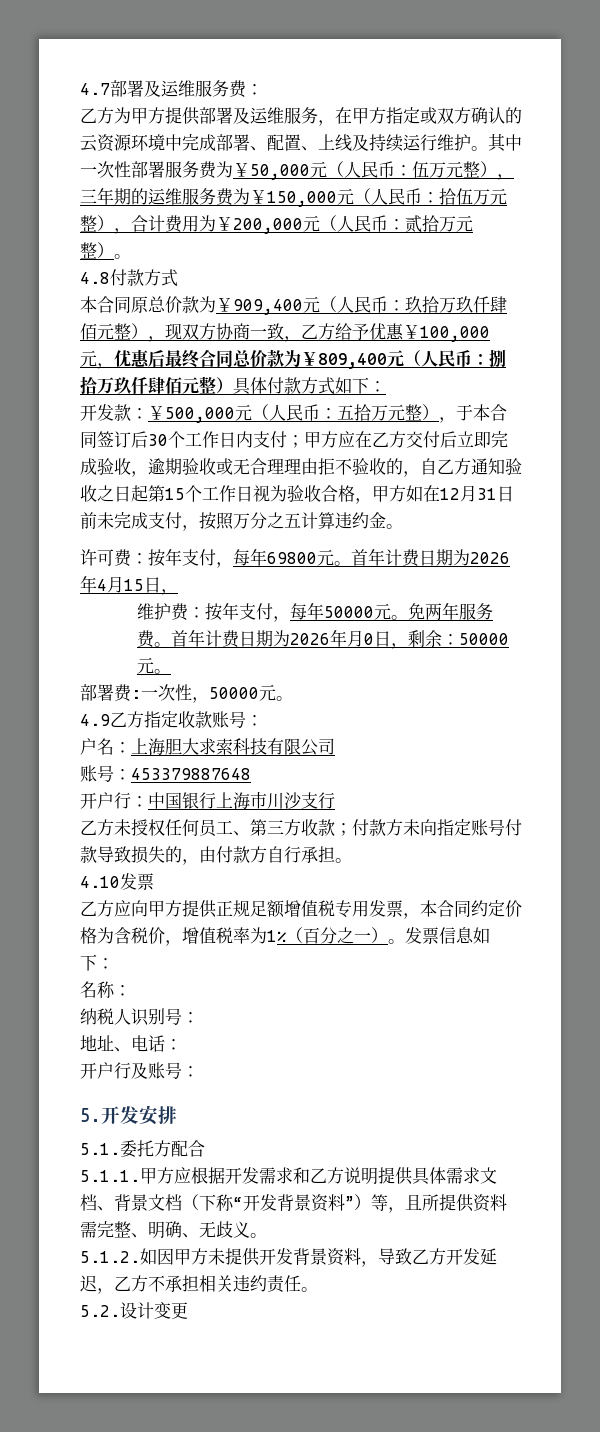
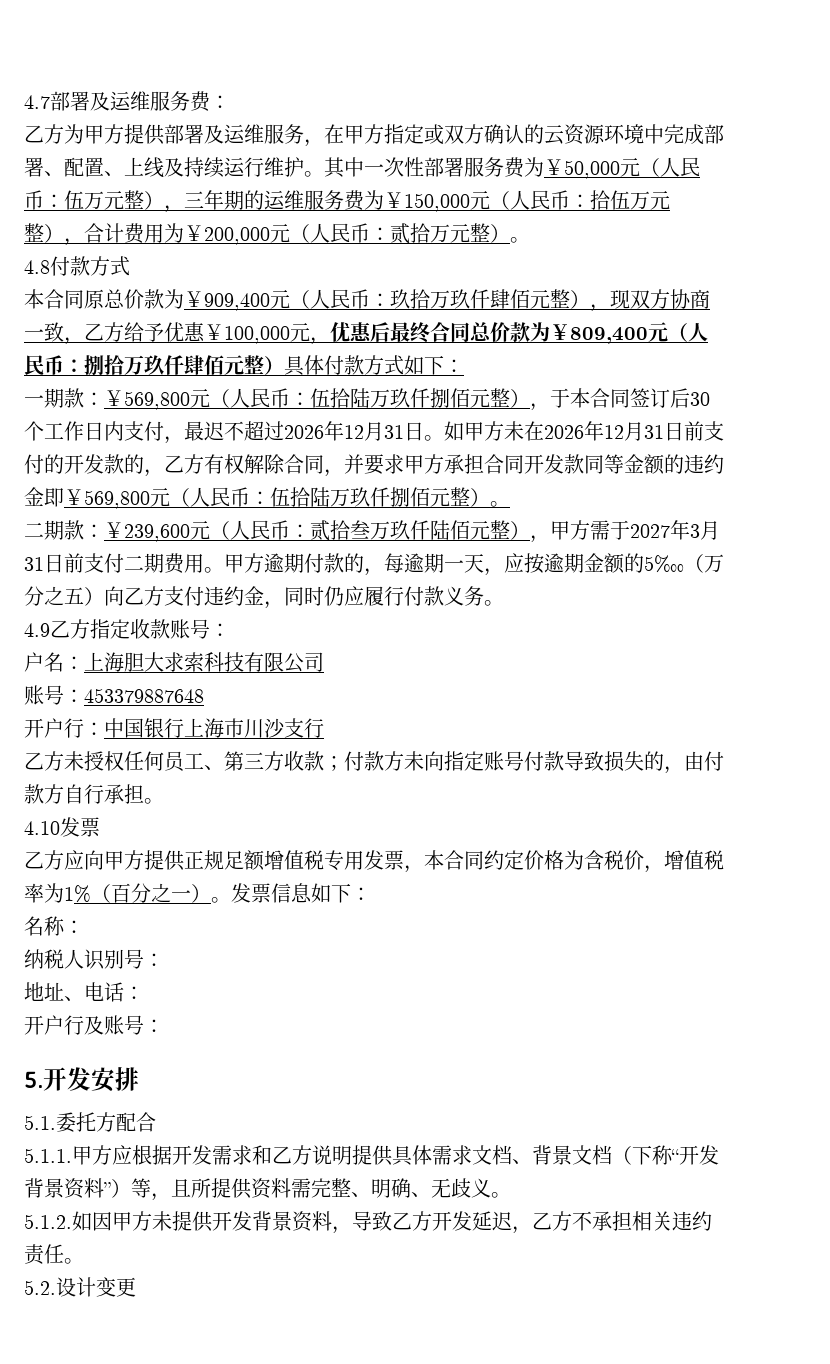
[80,404,388,423] 开发款：￥500,000元（人民币：五拾万 -> [24,388,470,410] 一期款：￥569,800元（人民币：伍拾陆万玖仟捌佰
[287,431,508,448] [80,458,522,477] [80,485,514,504] [80,512,403,531] [80,548,510,568] [80,575,178,595] [137,602,494,622] [137,629,510,649] [137,657,172,674] [80,684,276,703] ；甲方应在乙方交付后立即完成验收，逾期验收或无合理理由拒不验收的，自乙方通知验收之日起第15个工作日视为验收合格，甲方如在12月31日前未完成支付，按照万分之五计算违约金。 // 许可费：按年支付，每年69800元。首年计费日期为2026年4月15日， // 维护费：按年支付，每年50000元。免两年服务费。首年计费日期为2026年月0日，剩余：50000元。 // 部署费:一次性，50000元 -> [164,421,724,444] [24,454,724,477] [24,487,510,509] [24,520,720,543] [24,553,724,576] [24,586,484,609] ，最迟不超过2026年12月31日。如甲方未在2026年12月31日前支付的开发款的，乙方有权解除合同，并要求甲方承担合同开发款同等金额的违约金即￥569,800元（人民币：伍拾陆万玖仟捌佰元整）。 // 二期款：￥239,600元（人民币：贰拾叁万玖仟陆佰元整），甲方需于2027年3月31日前支付二期费用。甲方逾期付款的，每逾期一天，应按逾期金额的5‱（万分之五）向乙方支付违约金，同时仍应履行付款义务

